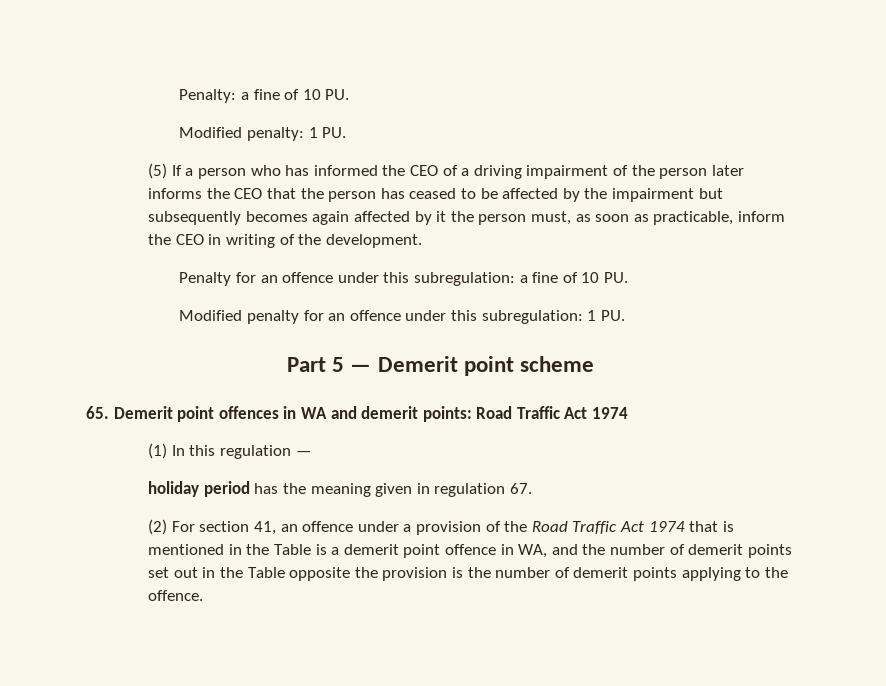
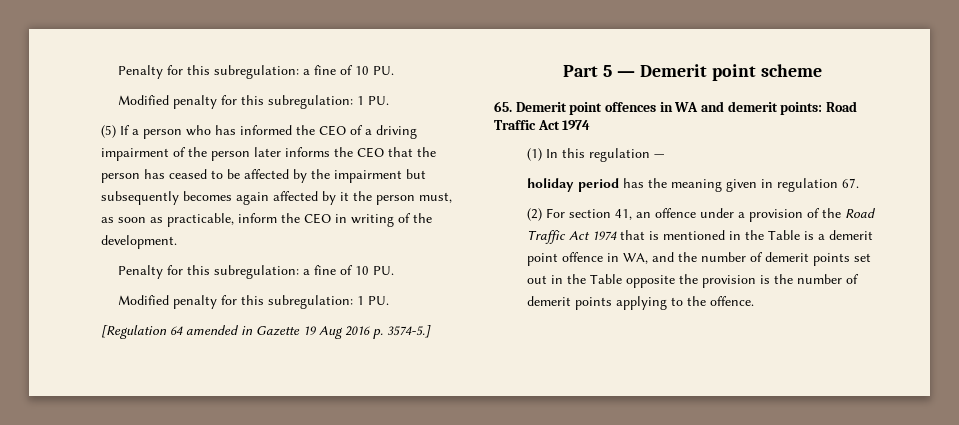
[179,89,350,103] [179,127,304,141] Penalty: a fine of 10 PU. // Modified penalty: -> [118,65,395,79] [118,95,354,109] Penalty for this subregulation: a fine of 10 PU. // Modified penalty for this subregulation:
[260,272,379,283] an offence under -> (184, 270) none
[328,310,625,324] an offence under this subregulation: 1 PU. -> [241,295,390,309] [101,325,432,339] this subregulation: 1 PU. // [Regulation 64 amended in Gazette 19 Aug 2016 p. 3574-5.]

